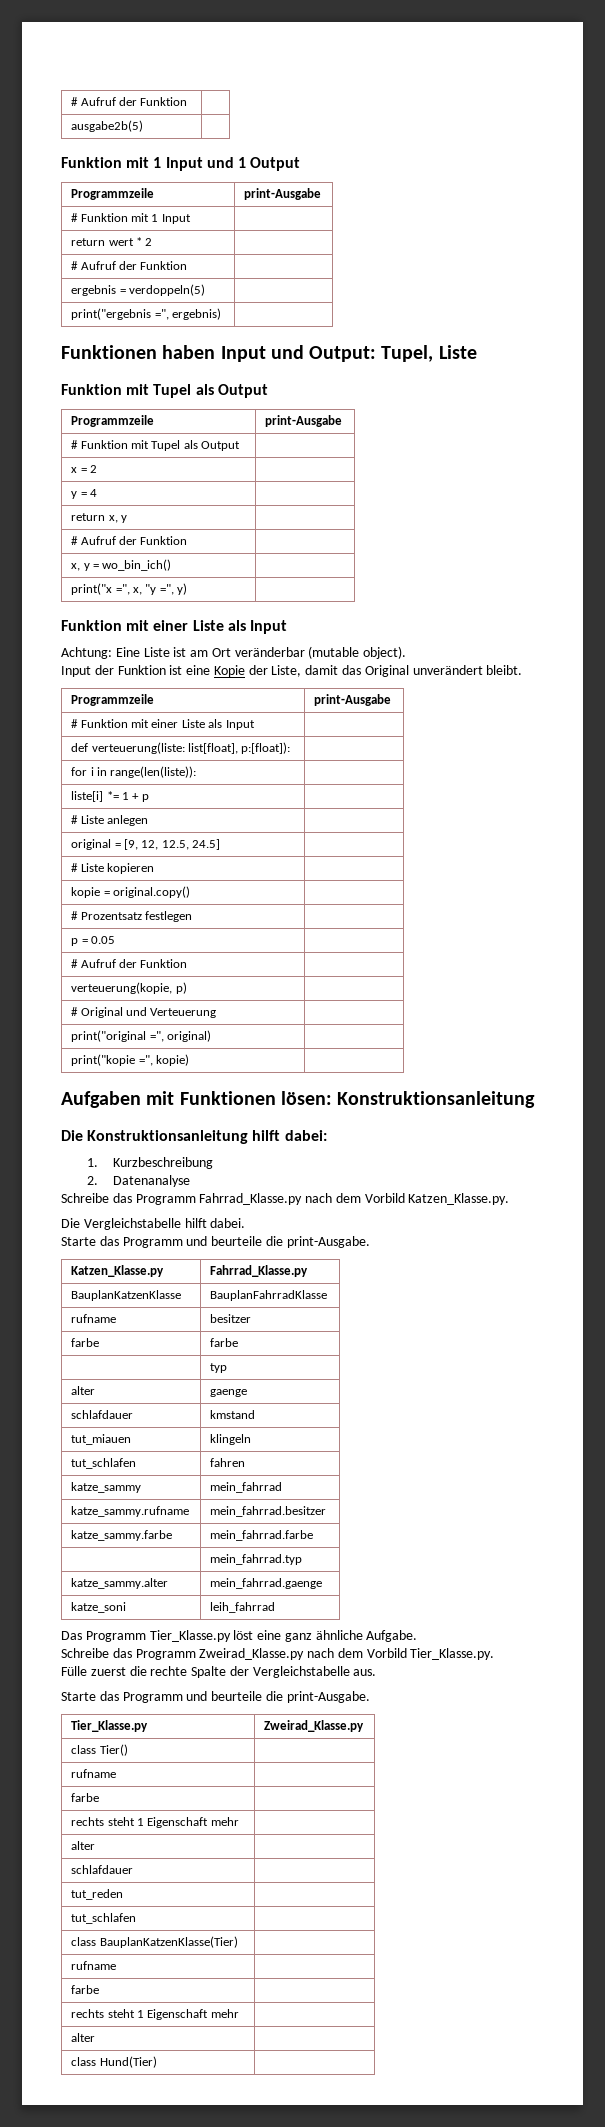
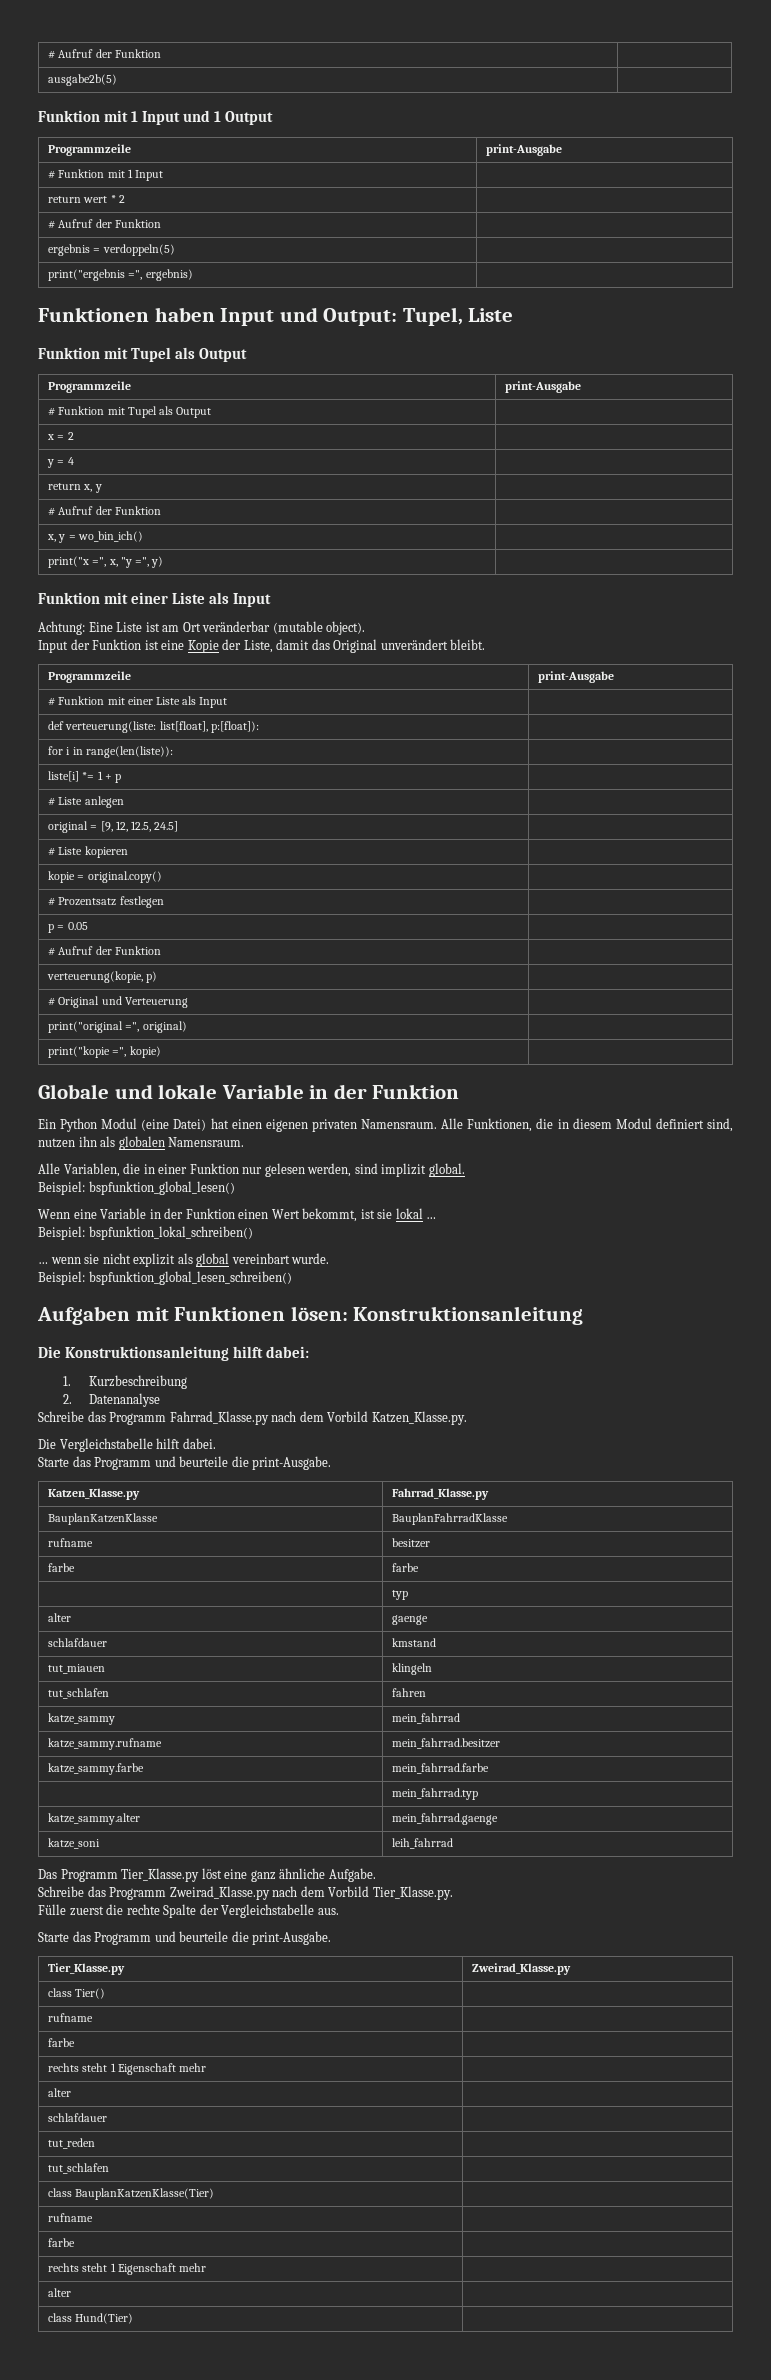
(190, 1060) none -> [38,1084,460,1099] [38,1118,734,1132] [38,1136,245,1150] [38,1163,465,1177] [38,1181,235,1195] [38,1208,437,1222] [38,1226,253,1240] [38,1253,330,1267] [38,1271,292,1285] // Globale und lokale Variable in der Funktion // Ein Python Modul (eine Datei) hat einen eigenen privaten Namensraum. Alle Funktionen, die in diesem Modul definiert sind, nutzen ihn als globalen Namensraum. // Alle Variablen, die in einer Funktion nur gelesen werden, sind implizit global. // Beispiel: bspfunktion_global_lesen() // Wenn eine Variable in der Funktion einen Wert bekommt, ist sie lokal … // Beispiel: bspfunktion_lokal_schreiben() // … wenn sie nicht explizit als global vereinbart wurde. // Beispiel: bspfunktion_global_lesen_schreiben()

